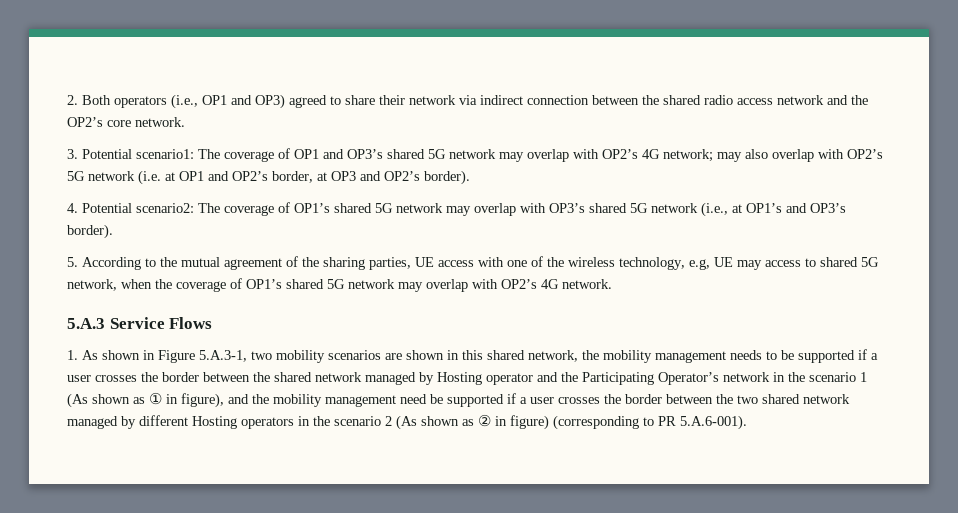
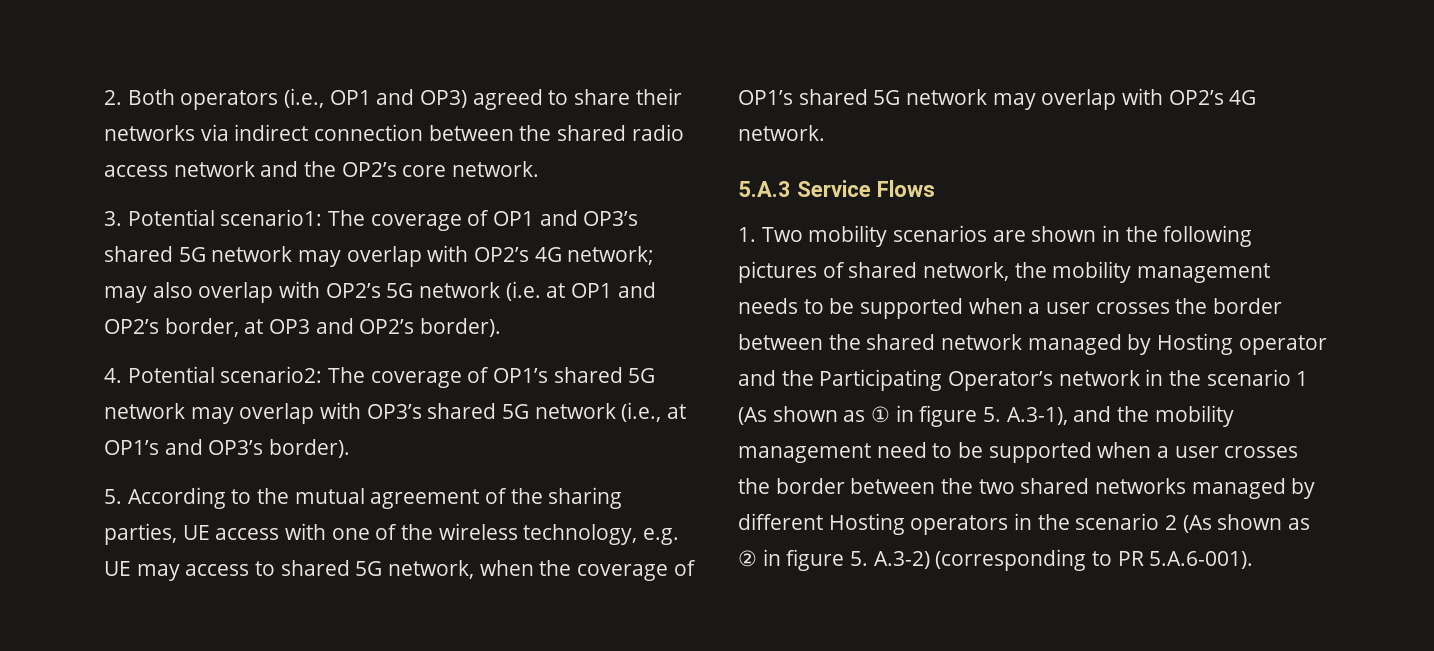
[409,95,456,105] network -> [104,125,195,141] networks
[689,259,710,270] e.g, -> [643,528,680,545] e.g.
[82,350,272,363] As shown in Figure 5.A.3-1, two -> [761,227,803,242] Two
[462,350,483,360] this -> [1125,225,1253,247] [738,261,845,283] the following pictures of
[858,349,867,360] if -> [968,298,1023,314] when
[181,393,224,408] figure), -> [919,405,1068,427] figure 5. A.3-1),
[430,393,516,407] be supported if -> [932,442,1152,463] to be supported when
[803,394,850,404] network -> [1095,478,1187,494] networks
[510,415,549,430] figure) -> [786,549,930,571] figure 5. A.3-2)

